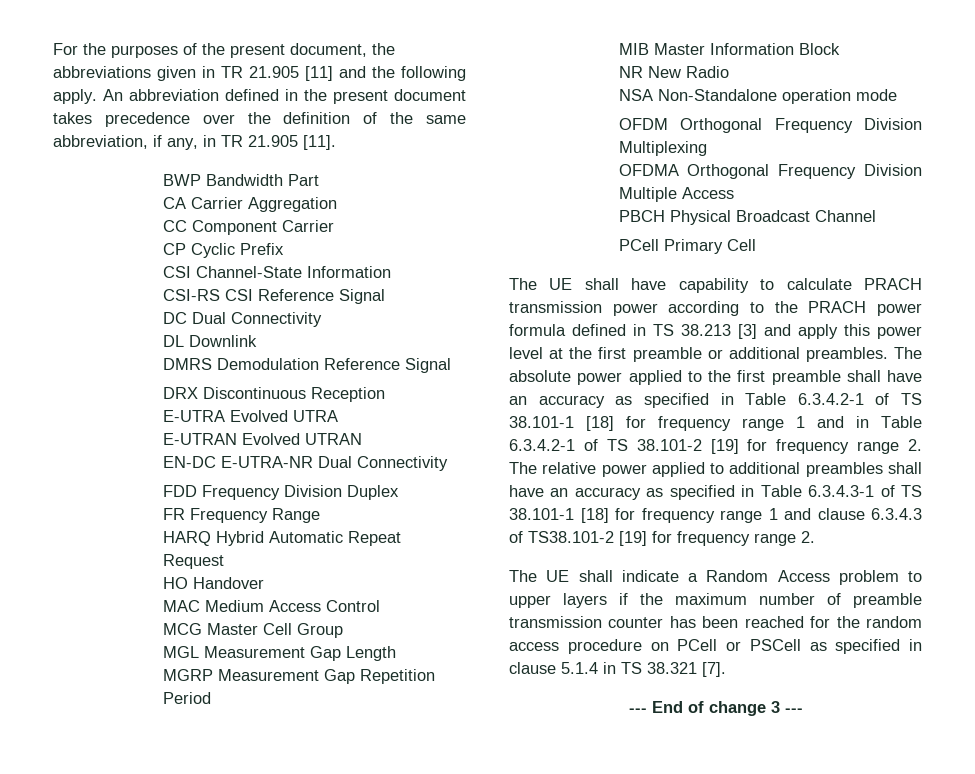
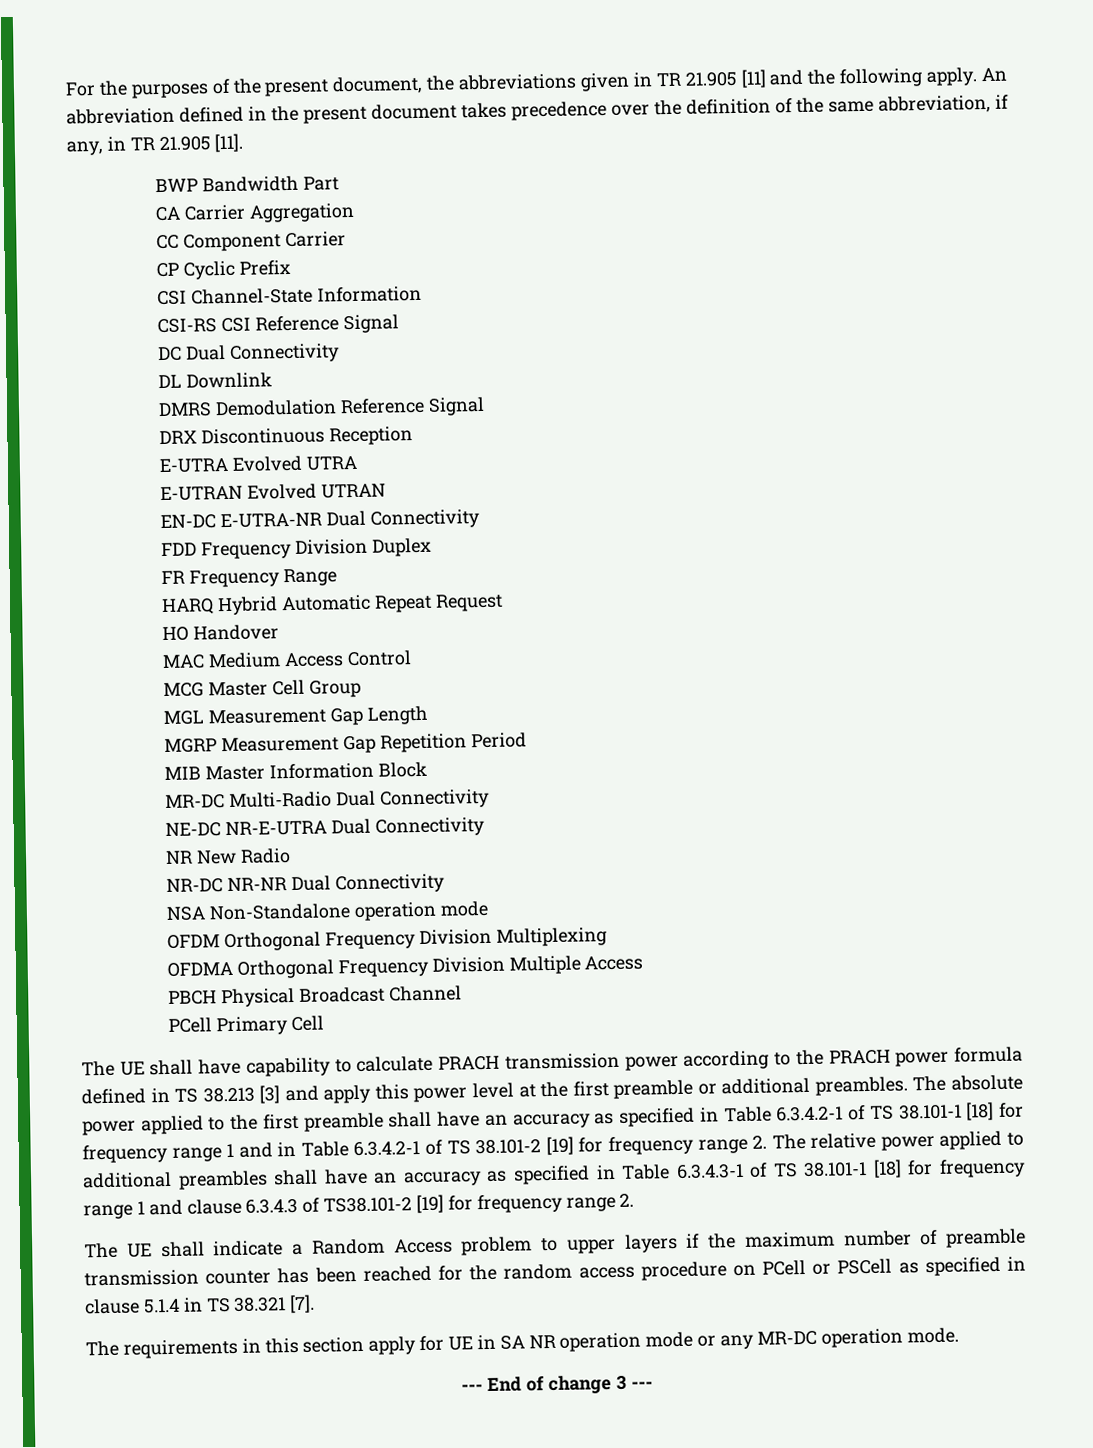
(840, 49) none -> [165,788,490,809] [165,816,485,837] // MR-DC Multi-Radio Dual Connectivity // NE-DC NR-E-UTRA Dual Connectivity
(729, 72) none -> [166,873,445,894] // NR-DC NR-NR Dual Connectivity
(726, 669) none -> [85,1327,959,1359] // The requirements in this section apply for UE in SA NR operation mode or any MR-DC operation mode.

